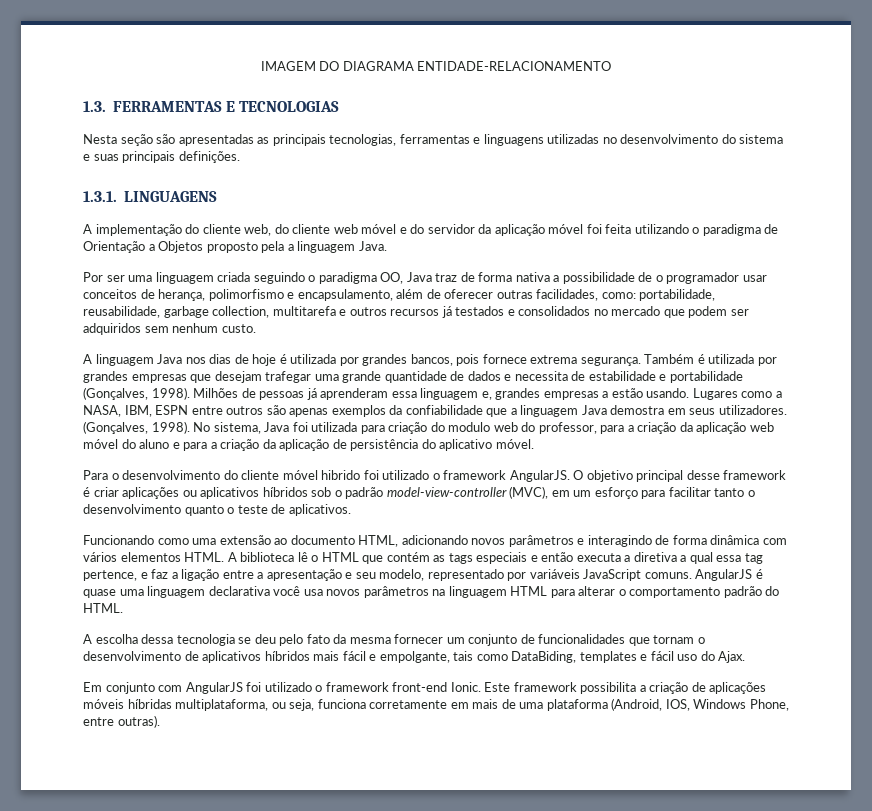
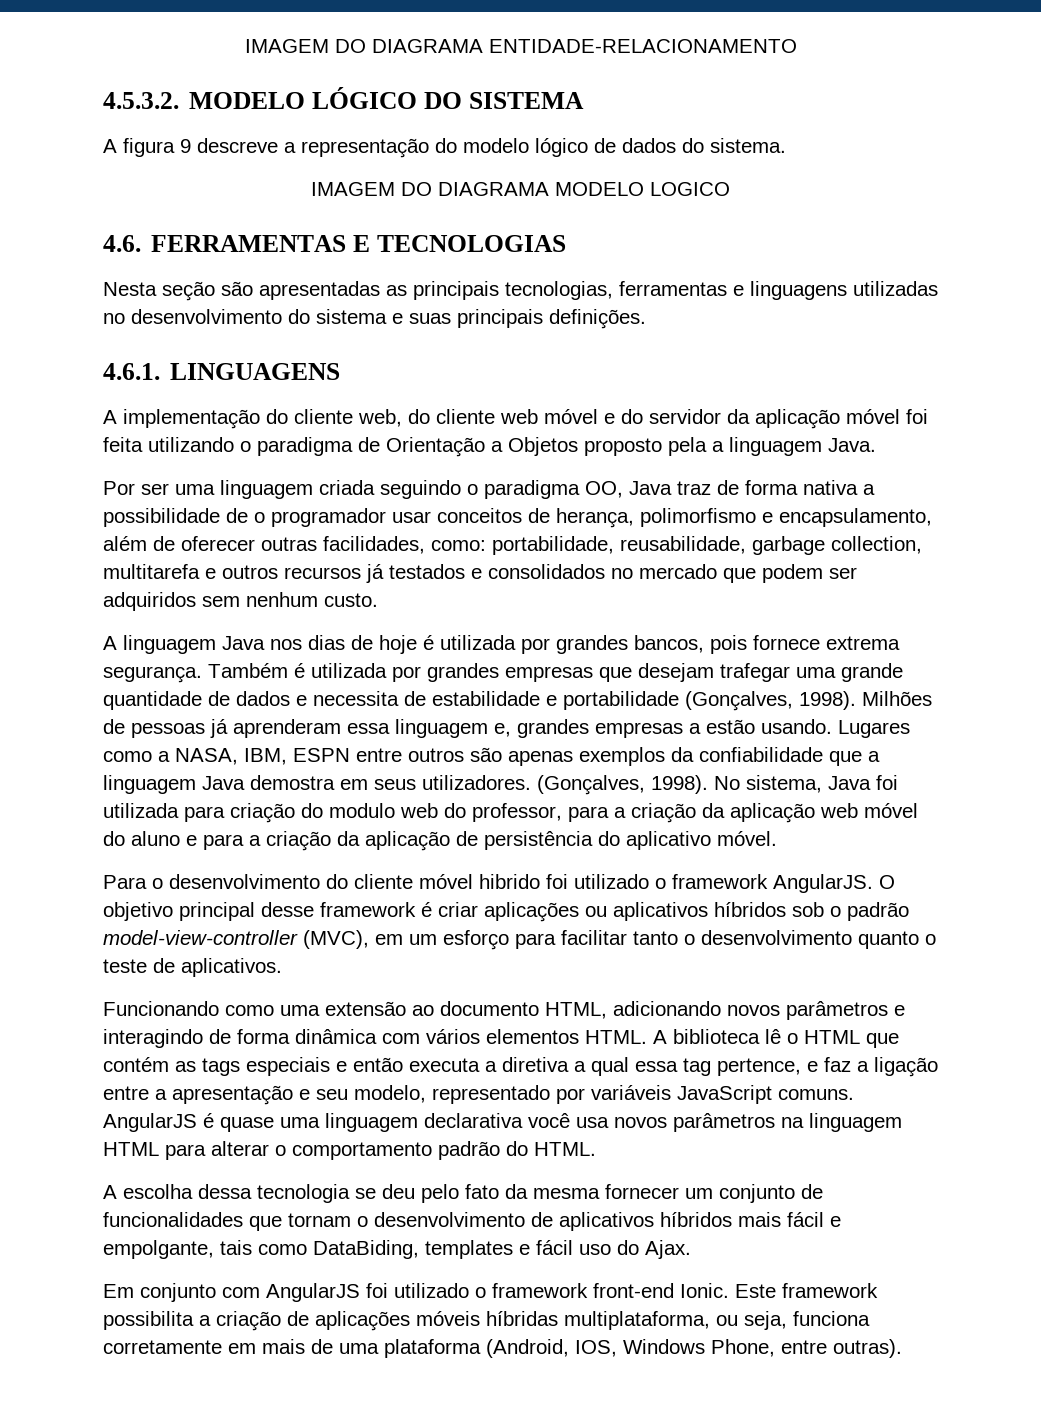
[83,101,106,112] 1.3. -> [103,87,584,109] [103,138,786,158] [311,182,730,196] [103,235,141,252] 4.5.3.2. MODELO LÓGICO DO SISTEMA // A figura 9 descreve a representação do modelo lógico de dados do sistema. // IMAGEM DO DIAGRAMA MODELO LOGICO // 4.6.
[83,191,117,202] 1.3.1. -> [103,363,160,380] 4.6.1.

